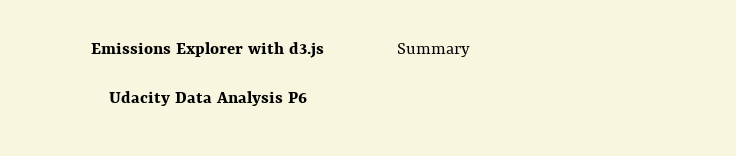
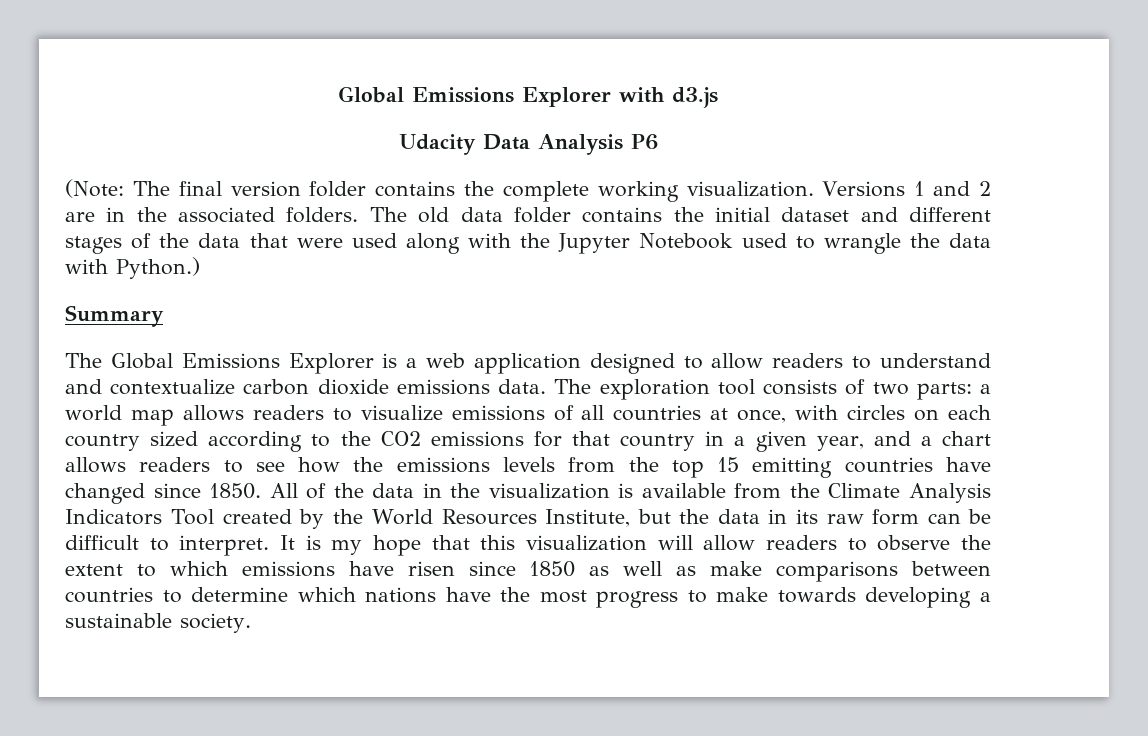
(91, 48) none -> [338,86,404,103] Global
[397,43,470,57] Summary -> [65,179,991,202] [65,207,992,223] [65,233,991,254] [65,257,200,279] [65,305,164,327] [65,353,991,374] [65,379,992,400] [65,405,991,426] [65,431,991,452] [65,457,992,478] [65,483,991,504] [65,509,991,529] [65,535,991,556] [65,561,991,582] [65,587,992,608] [65,613,251,633] (Note: The final version folder contains the complete working visualization. Versions 1 and 2 are in the associated folders. The old data folder contains the initial dataset and different stages of the data that were used along with the Jupyter Notebook used to wrangle the data with Python.) // Summary // The Global Emissions Explorer is a web application designed to allow readers to understand and contextualize carbon dioxide emissions data. The exploration tool consists of two parts: a world map allows readers to visualize emissions of all countries at once, with circles on each country sized according to the CO2 emissions for that country in a given year, and a chart allows readers to see how the emissions levels from the top 15 emitting countries have changed since 1850. All of the data in the visualization is available from the Climate Analysis Indicators Tool created by the World Resources Institute, but the data in its raw form can be difficult to interpret. It is my hope that this visualization will allow readers to observe the extent to which emissions have risen since 1850 as well as make comparisons between countries to determine which nations have the most progress to make towards developing a sustainable society.

